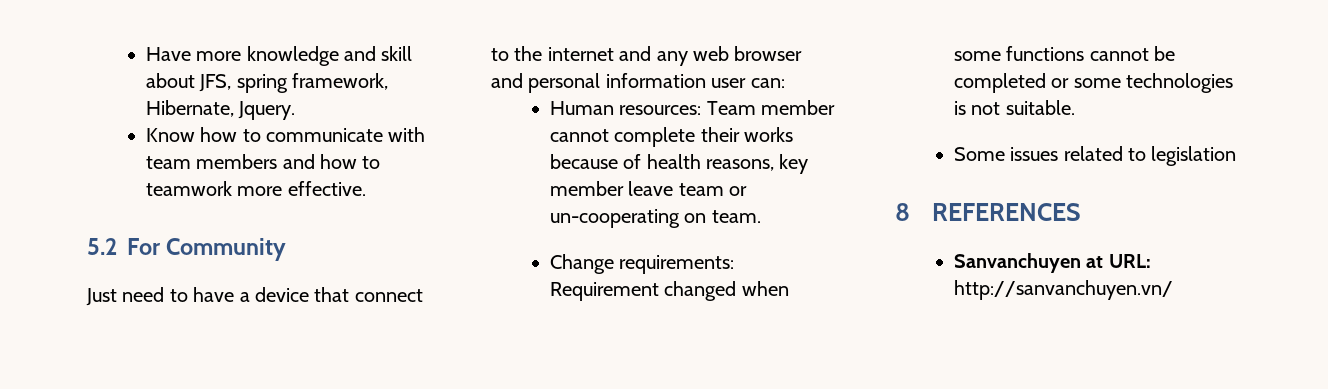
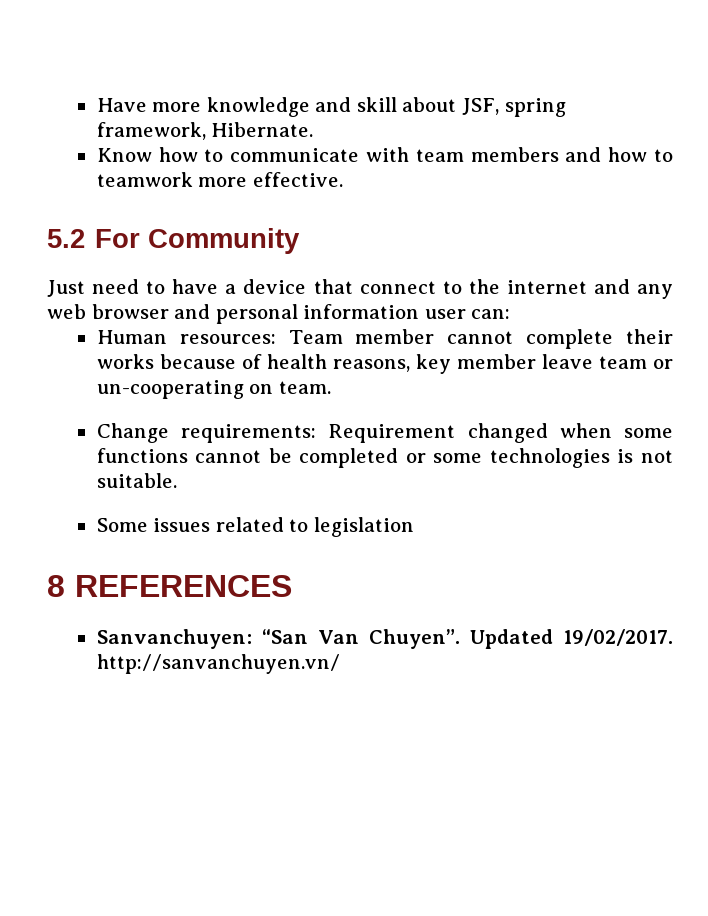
[199,74,232,92] JFS, -> [462,98,500,115] JSF,
[145,100,296,120] Hibernate, Jquery. -> [211,122,314,137] Hibernate.
[953,253,1151,273] Sanvanchuyen at URL: -> [96,629,674,649] Sanvanchuyen: “San Van Chuyen”. Updated 19/02/2017.

